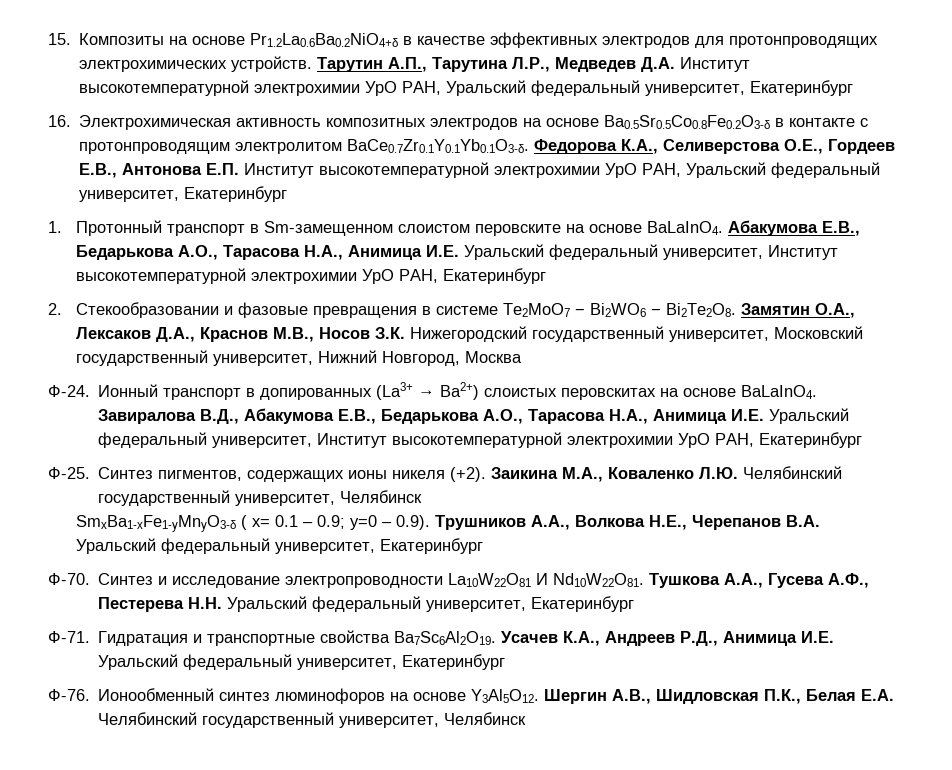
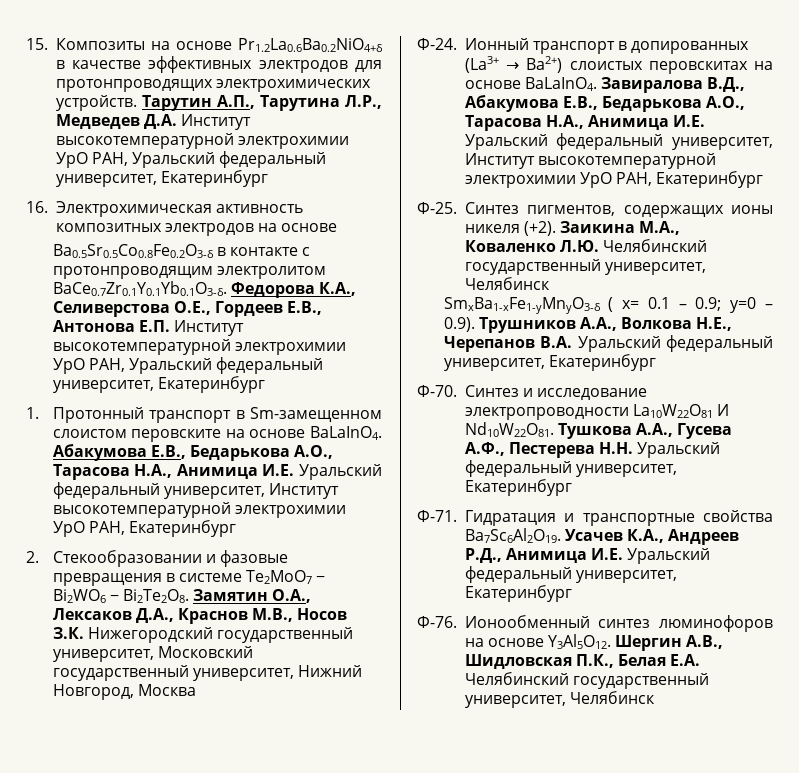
(600, 122) none -> (338, 227) //

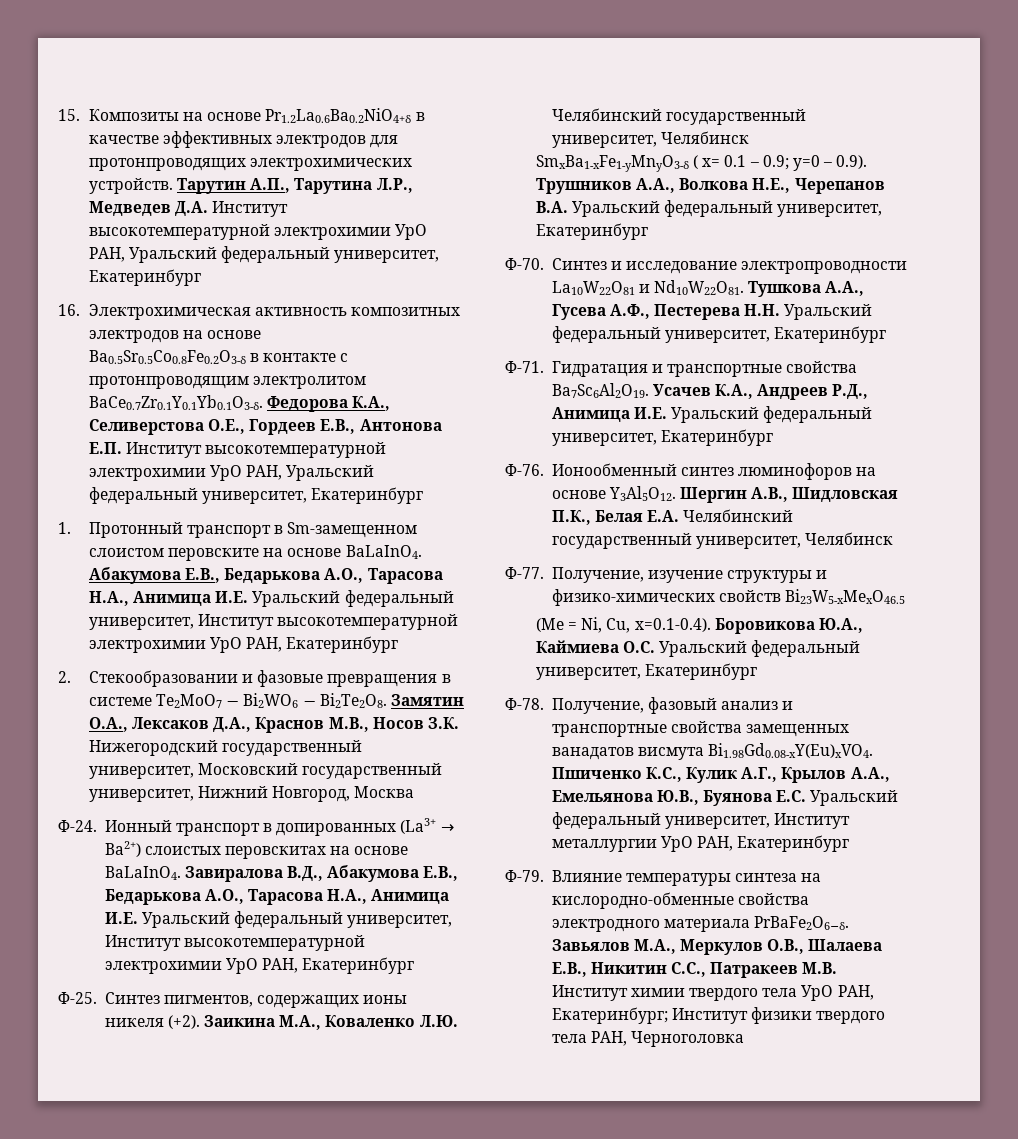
[717,404,730,416] И -> [638,284,650,293] и
(655, 697) none -> [505,567,828,583] [551,589,906,606] [535,617,864,634] [535,640,861,657] [535,663,758,680] [505,697,794,714] [551,721,850,737] [551,743,874,760] [551,767,890,783] [551,790,899,806] [551,812,851,829] [551,835,850,852] [505,870,822,886] [551,892,809,909] [551,916,850,932] [551,939,883,955] [551,962,838,978] [551,985,874,1001] [551,1007,886,1024] [551,1031,745,1047] // Ф-77. Получение, изучение структуры и физико-химических свойств Bi23W5-xMexO46.5 // (Me = Ni, Cu, x=0.1-0.4). Боровикова Ю.А., Каймиева О.С. Уральский федеральный университет, Екатеринбург // Ф-78. Получение, фазовый анализ и транспортные свойства замещенных ванадатов висмута Bi1.98Gd0.08-xY(Eu)xVO4. Пшиченко К.С., Кулик А.Г., Крылов А.А., Емельянова Ю.В., Буянова Е.С. Уральский федеральный университет, Институт металлургии УрО РАН, Екатеринбург // Ф-79. Влияние температуры синтеза на кислородно-обменные свойства электродного материала PrBaFe2O6−δ. Завьялов М.А., Меркулов О.В., Шалаева Е.В., Никитин С.С., Патракеев М.В. Институт химии твердого тела УрО РАН, Екатеринбург; Институт физики твердого тела РАН, Черноголовка

